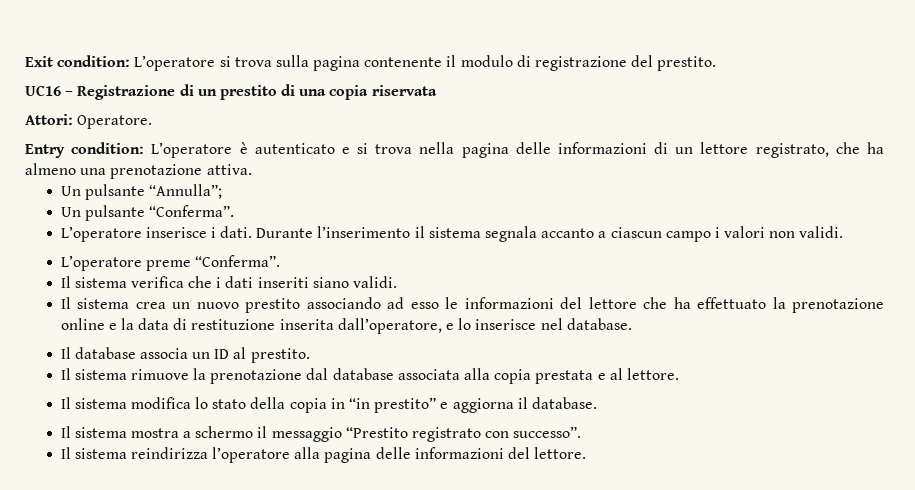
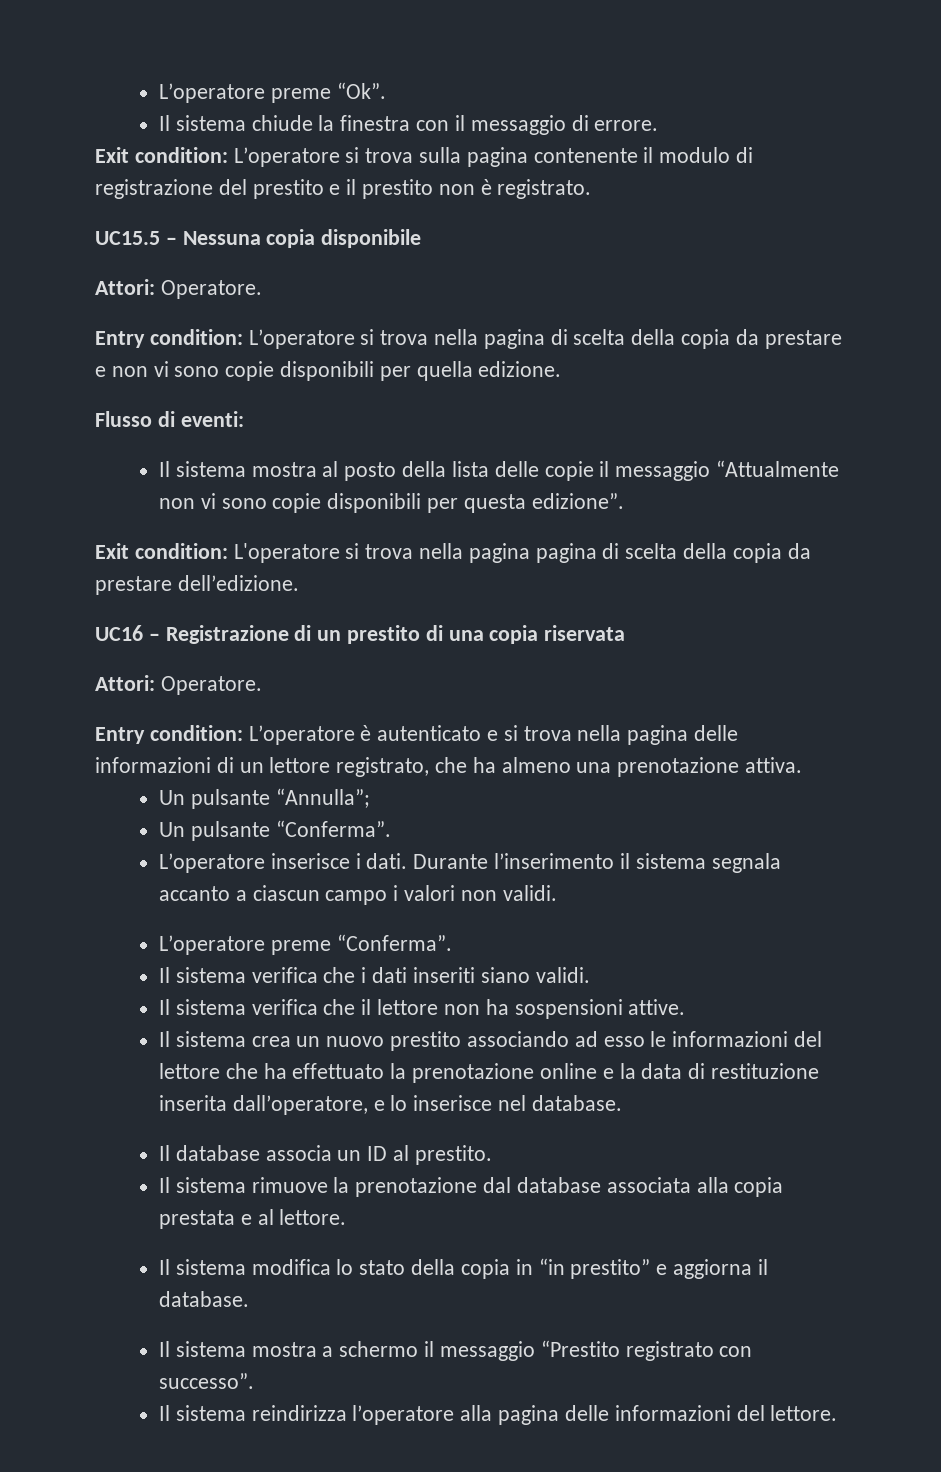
(25, 61) none -> [159,82,386,103] [159,115,659,135] L’operatore preme “Ok”. // Il sistema chiude la finestra con il messaggio di errore. //
[657,56,717,71] prestito. -> [252,179,592,199] [95,229,422,248] [95,279,262,299] [95,329,842,349] [95,361,562,381] [95,411,244,427] [159,460,839,481] [159,493,624,513] [95,543,811,563] [95,575,299,595] prestito e il prestito non è registrato. // UC15.5 – Nessuna copia disponibile // Attori: Operatore. // Entry condition: L’operatore si trova nella pagina di scelta della copia da prestare e non vi sono copie disponibili per quella edizione. // Flusso di eventi: // Il sistema mostra al posto della lista delle copie il messaggio “Attualmente non vi sono copie disponibili per questa edizione”. // Exit condition: L'operatore si trova nella pagina pagina di scelta della copia da prestare dell’edizione.
(397, 282) none -> [159,999,686,1019] // Il sistema verifica che il lettore non ha sospensioni attive.

